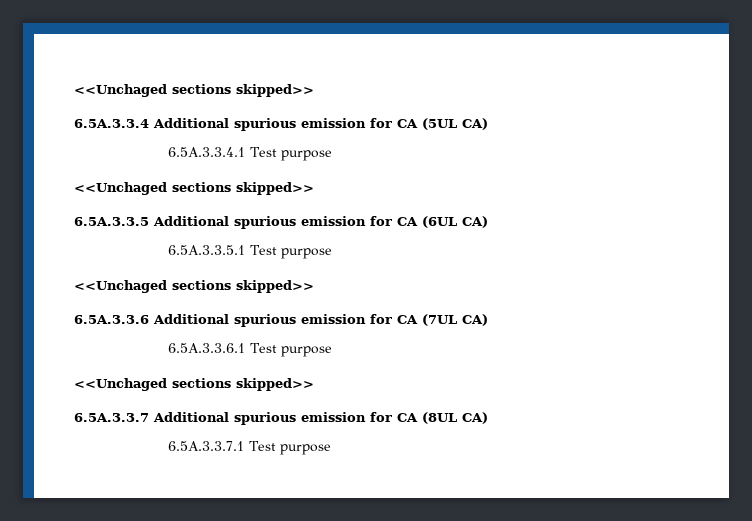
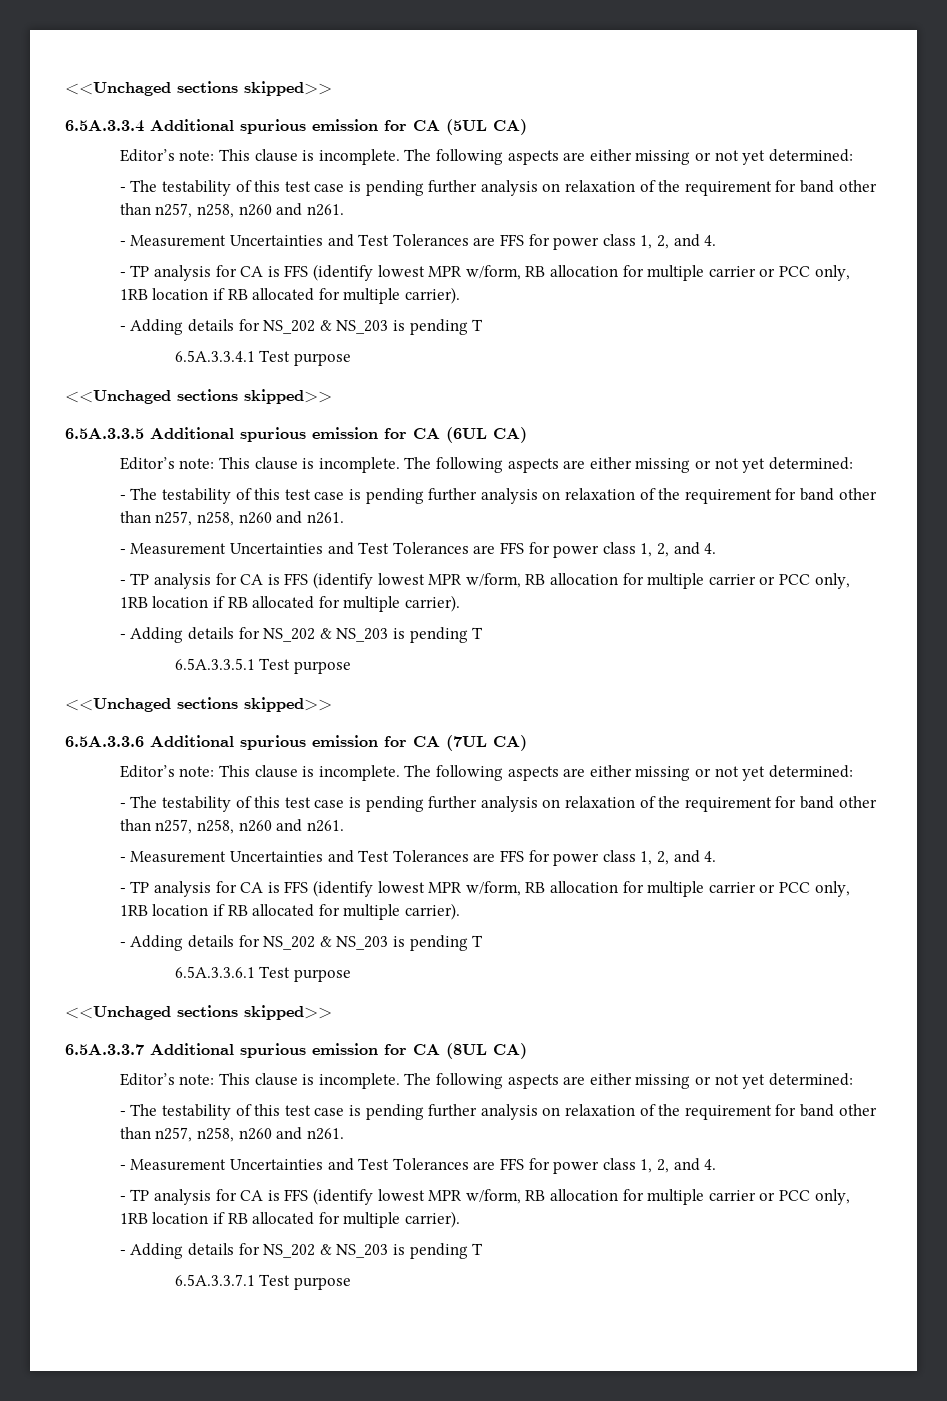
(488, 124) none -> [119,149,853,165] [119,180,877,196] [119,203,344,218] [119,234,717,250] [119,264,850,281] [119,287,461,304] [119,319,484,335] // Editor’s note: This clause is incomplete. The following aspects are either missing or not yet determined: // - The testability of this test case is pending further analysis on relaxation of the requirement for band other than n257, n258, n260 and n261. // - Measurement Uncertainties and Test Tolerances are FFS for power class 1, 2, and 4. // - TP analysis for CA is FFS (identify lowest MPR w/form, RB allocation for multiple carrier or PCC only, 1RB location if RB allocated for multiple carrier). // - Adding details for NS_202 & NS_203 is pending T
(488, 222) none -> [119,457,853,473] [119,488,877,504] [119,511,344,526] [119,542,717,558] [119,572,850,589] [119,595,461,612] [119,627,484,643] // Editor’s note: This clause is incomplete. The following aspects are either missing or not yet determined: // - The testability of this test case is pending further analysis on relaxation of the requirement for band other than n257, n258, n260 and n261. // - Measurement Uncertainties and Test Tolerances are FFS for power class 1, 2, and 4. // - TP analysis for CA is FFS (identify lowest MPR w/form, RB allocation for multiple carrier or PCC only, 1RB location if RB allocated for multiple carrier). // - Adding details for NS_202 & NS_203 is pending T
(488, 320) none -> [119,765,853,781] [119,796,877,812] [119,819,344,834] [119,850,717,866] [119,880,850,897] [119,903,461,920] [119,935,484,951] // Editor’s note: This clause is incomplete. The following aspects are either missing or not yet determined: // - The testability of this test case is pending further analysis on relaxation of the requirement for band other than n257, n258, n260 and n261. // - Measurement Uncertainties and Test Tolerances are FFS for power class 1, 2, and 4. // - TP analysis for CA is FFS (identify lowest MPR w/form, RB allocation for multiple carrier or PCC only, 1RB location if RB allocated for multiple carrier). // - Adding details for NS_202 & NS_203 is pending T
(488, 418) none -> [119,1073,853,1089] [119,1104,877,1120] [119,1127,344,1142] [119,1158,717,1174] [119,1188,850,1205] [119,1211,461,1228] [119,1243,484,1259] // Editor’s note: This clause is incomplete. The following aspects are either missing or not yet determined: // - The testability of this test case is pending further analysis on relaxation of the requirement for band other than n257, n258, n260 and n261. // - Measurement Uncertainties and Test Tolerances are FFS for power class 1, 2, and 4. // - TP analysis for CA is FFS (identify lowest MPR w/form, RB allocation for multiple carrier or PCC only, 1RB location if RB allocated for multiple carrier). // - Adding details for NS_202 & NS_203 is pending T

